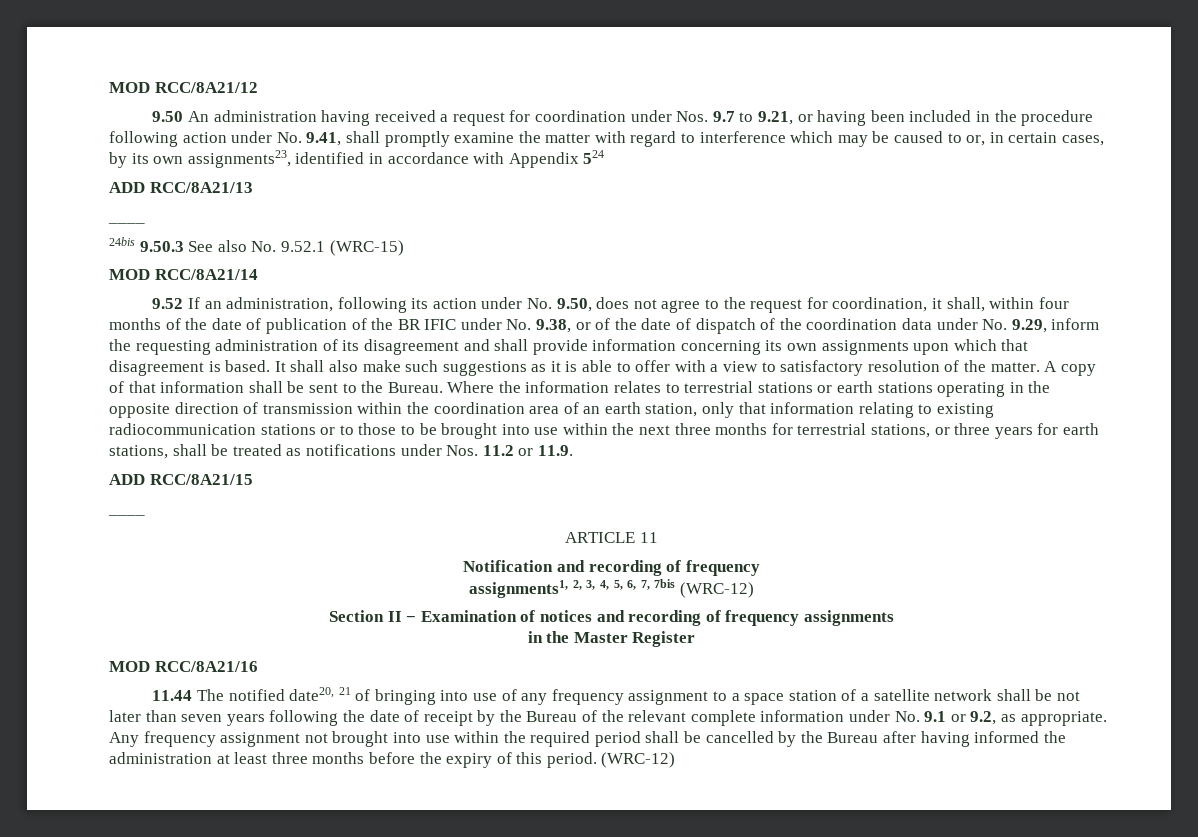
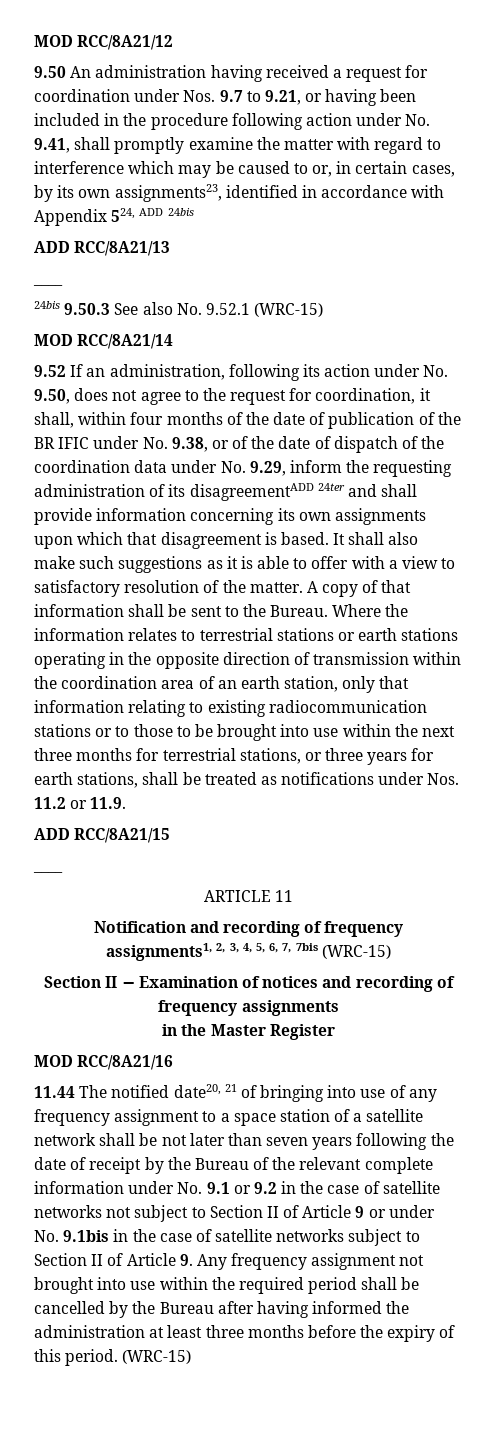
[583,150,605,164] 524 -> [111,208,194,222] 524, ADD 24bis
[363,339,459,355] disagreement -> [189,483,345,501] disagreementADD 24ter
[679,582,754,598] (WRC-12) -> [321,945,391,959] (WRC-15)
[970,711,1107,726] 9.2, as appropriate. -> [253,1181,440,1194] [34,1205,435,1222] [34,1229,420,1246] [34,1253,193,1266] 9.2 in the case of satellite networks not subject to Section II of Article 9 or under No. 9.1bis in the case of satellite networks subject to Section II of Article 9.
[601,752,676,768] (WRC-12) -> [122,1350,192,1364] (WRC-15)

